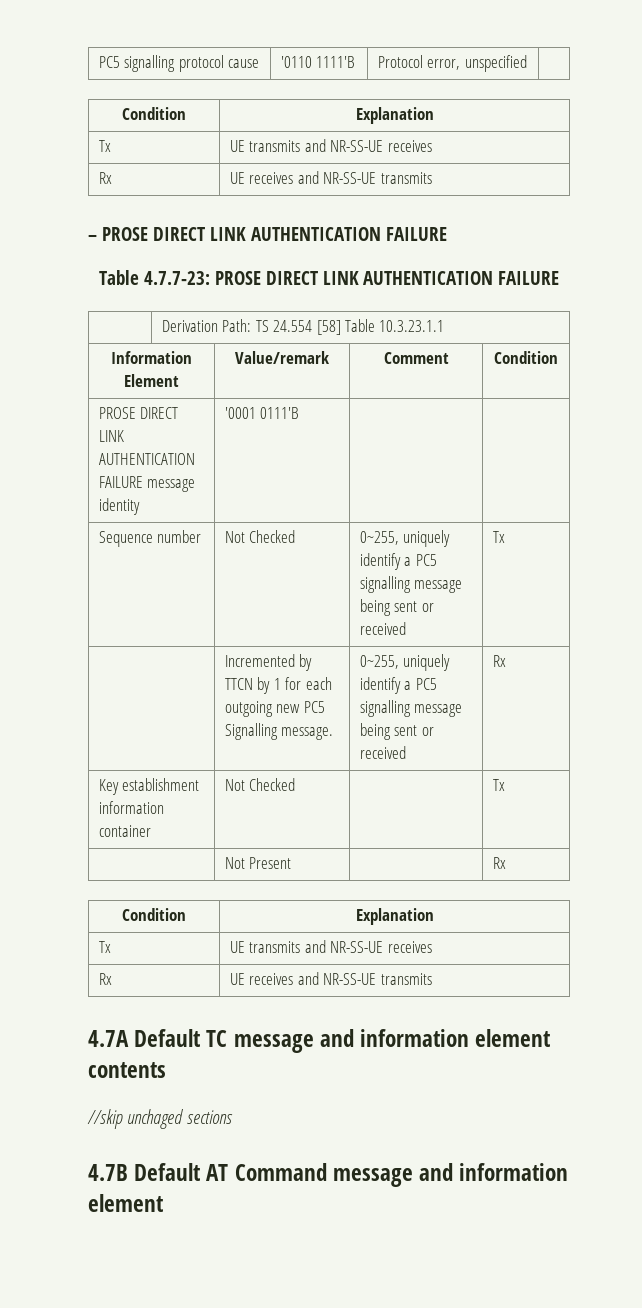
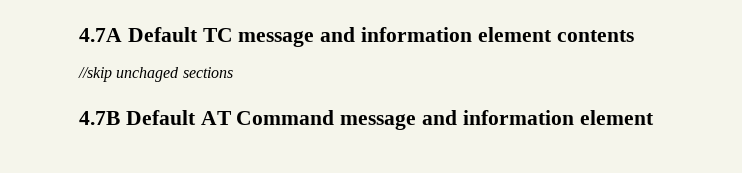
[98,55,260,72] [280,56,356,68] [377,55,527,72] [122,107,186,120] [355,107,434,124] [98,140,111,152] [229,139,432,152] [98,172,112,184] [229,171,432,184] [88,227,447,241] [98,270,560,285] [161,319,445,335] [111,351,192,364] [124,374,179,387] [235,351,329,364] [383,352,449,364] [494,351,558,364] [98,407,179,419] [98,430,124,442] [98,453,195,465] [98,476,196,492] [98,498,140,515] [224,407,300,419] [98,530,202,547] [224,530,296,543] [359,530,451,547] [359,553,437,570] [359,576,463,593] [359,599,434,616] [359,622,406,635] [492,531,505,543] [224,654,313,671] [224,677,332,694] [224,701,325,717] [224,723,334,740] [359,654,451,671] [359,677,437,694] [359,700,463,717] [359,723,434,740] [359,746,406,759] [492,655,506,667] [98,778,200,795] [98,801,164,814] [98,825,151,837] [224,778,296,791] [492,779,505,791] [224,857,292,869] [492,857,506,869] [122,908,186,921] [355,908,434,925] [98,941,111,953] [229,940,432,953] [98,973,112,985] [229,972,432,985] PC5 signalling protocol cause | '0110 1111'B | Protocol error, unspecified | // Condition | Explanation // Tx | UE transmits and NR-SS-UE receives // Rx | UE receives and NR-SS-UE transmits // – PROSE DIRECT LINK AUTHENTICATION FAILURE // Table 4.7.7-23: PROSE DIRECT LINK AUTHENTICATION FAILURE // | Derivation Path: TS 24.554 [58] Table 10.3.23.1.1 // Information Element | Value/remark | Comment | Condition // PROSE DIRECT LINK AUTHENTICATION FAILURE message identity | '0001 0111'B | | // Sequence number | Not Checked | 0~255, uniquely identify a PC5 signalling message being sent or received | Tx // | Incremented by TTCN by 1 for each outgoing new PC5 Signalling message. | 0~255, uniquely identify a PC5 signalling message being sent or received | Rx // Key establishment information container | Not Checked | | Tx // | Not Present | | Rx // Condition | Explanation // Tx | UE transmits and NR-SS-UE receives // Rx | UE receives and NR-SS-UE transmits // -> (79, 35) none

